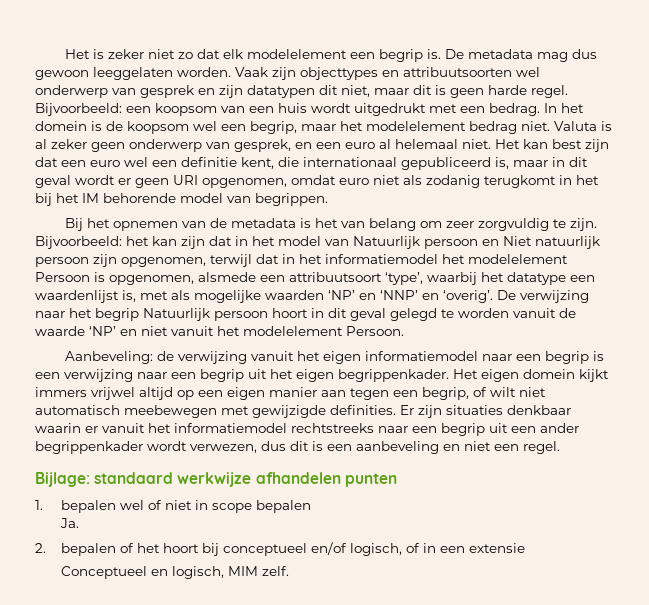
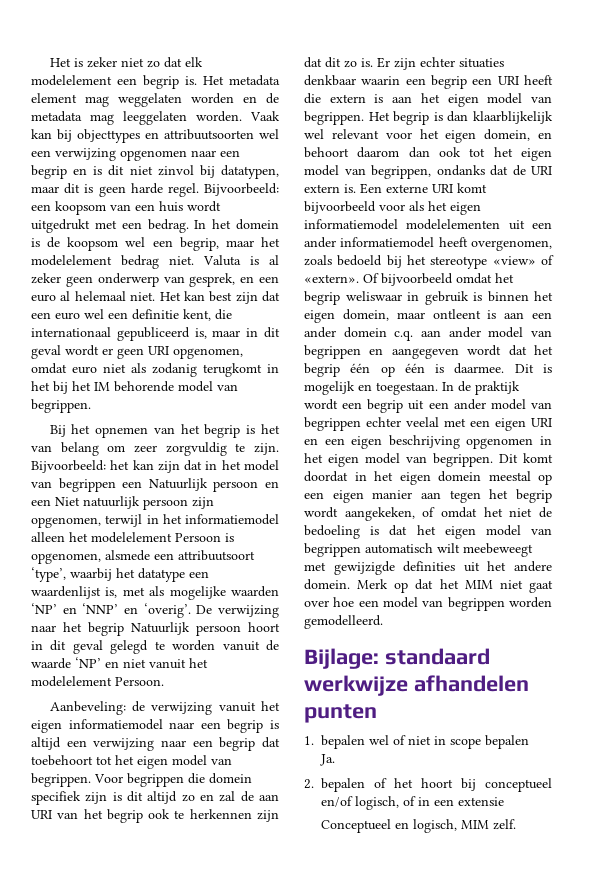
[444,49,597,62] [35,70,89,80] De metadata mag dus gewoon -> [203,75,280,86] [31,93,279,107] [31,111,114,125] Het metadata element mag weggelaten worden en de metadata mag
[272,67,296,80] zijn -> [31,129,72,142] kan bij
[35,85,370,98] onderwerp van gesprek en zijn datatypen dit niet, -> [31,148,240,161] [31,165,279,179] een verwijzing opgenomen naar een begrip en is dit niet zinvol bij datatypen,
[209,218,296,228] de metadata -> [180,424,241,438] het begrip
(349, 242) none -> [58,478,143,492] begrippen een
(499, 242) none -> [31,499,51,506] een
[256,254,279,264] dat -> (143, 520) none
(438, 259) none -> [31,532,65,542] alleen
(604, 356) none -> [31,737,61,750] altijd
[248,369,609,382] [35,387,173,400] uit het eigen begrippenkader. Het eigen domein kijkt immers vrijwel altijd -> [262,737,280,748] [31,755,232,769] [31,773,252,787] [31,791,279,805] [31,809,279,823] [304,57,504,70] [304,75,553,89] [304,93,552,107] [304,111,553,125] [304,129,552,143] [304,147,552,161] [304,165,552,179] [304,183,487,194] [304,201,481,215] [304,219,552,230] [304,237,552,251] [304,255,554,269] [304,273,514,286] [304,291,553,305] [304,309,552,323] [304,327,552,341] [304,345,553,359] [304,363,552,377] [304,381,520,395] [304,399,552,413] [304,417,552,431] [304,435,552,449] [304,453,553,467] [304,471,531,485] dat toebehoort tot het eigen model van begrippen. Voor begrippen die domein specifiek zijn is dit altijd zo en zal de aan URI van het begrip ook te herkennen zijn dat dit zo is. Er zijn echter situaties denkbaar waarin een begrip een URI heeft die extern is aan het eigen model van begrippen. Het begrip is dan klaarblijkelijk wel relevant voor het eigen domein, en behoort daarom dan ook tot het eigen model van begrippen, ondanks dat de URI extern is. Een externe URI komt bijvoorbeeld voor als het eigen informatiemodel modelelementen uit een ander informatiemodel heeft overgenomen, zoals bedoeld bij het stereotype «view» of «extern». Of bijvoorbeeld omdat het begrip weliswaar in gebruik is binnen het eigen domein, maar ontleent is aan een ander domein c.q. aan ander model van begrippen en aangegeven wordt dat het begrip één op één is daarmee. Dit is mogelijk en toegestaan. In de praktijk wordt een begrip uit een ander model van begrippen echter veelal met een eigen URI en een eigen beschrijving opgenomen in het eigen model van begrippen. Dit komt doordat in het eigen domein meestal
[393,387,546,400] [35,405,571,418] [35,423,579,436] [35,441,560,454] een begrip, of wilt niet automatisch meebewegen met gewijzigde definities. Er zijn situaties denkbaar waarin er vanuit het informatiemodel rechtstreeks naar een begrip uit een ander begrippenkader wordt verwezen, dus dit is een aanbeveling en niet een regel. -> [489,489,552,503] [304,507,552,521] [304,525,552,539] [304,543,533,557] [304,561,552,575] [304,579,553,593] [304,597,552,611] [304,615,383,629] het begrip wordt aangekeken, of omdat het niet de bedoeling is dat het eigen model van begrippen automatisch wilt meebeweegt met gewijzigde definities uit het andere domein. Merk op dat het MIM niet gaat over hoe een model van begrippen worden gemodelleerd.

